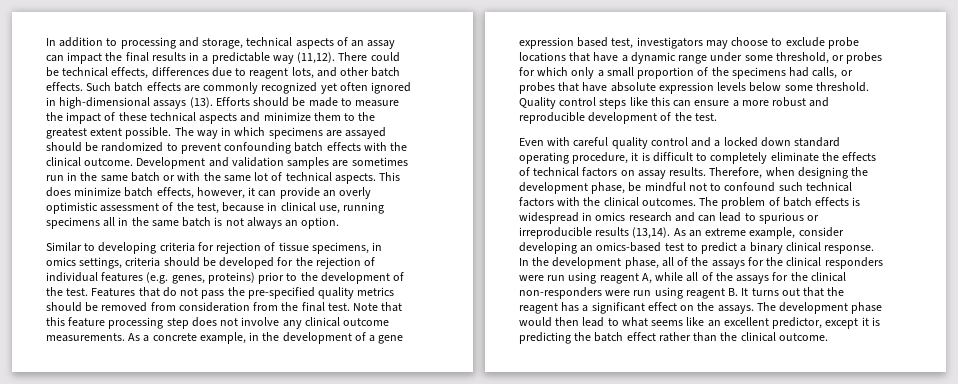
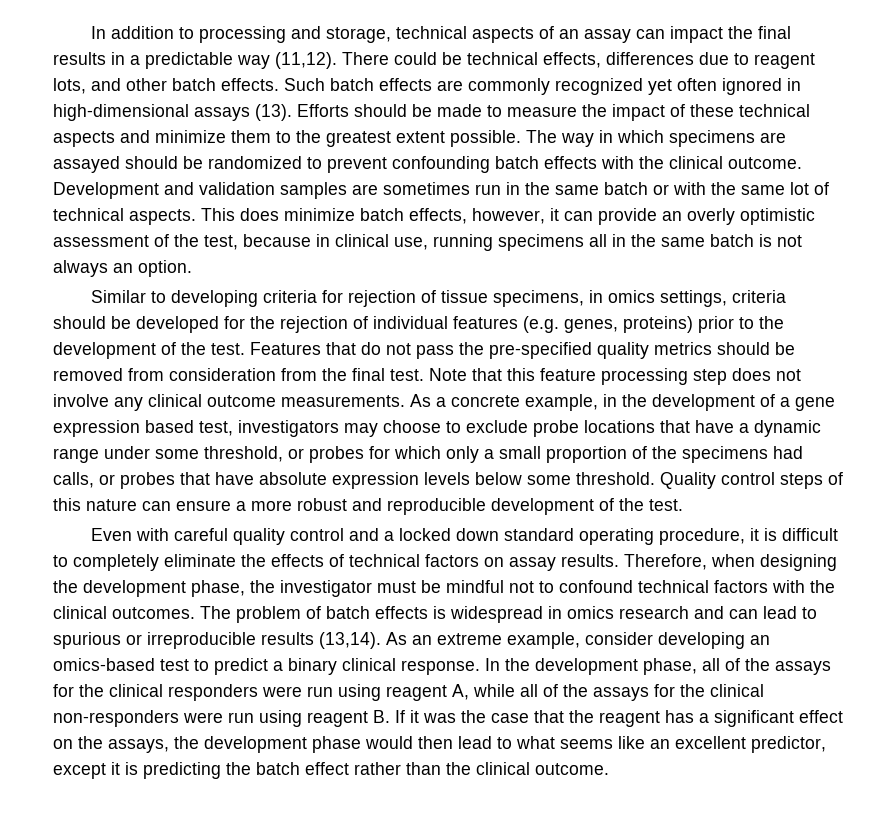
[629,97,670,106] like this -> [828,472,843,485] [53,498,137,511] of this nature
(626, 188) none -> [250,580,416,597] the investigator must
[778,182,803,191] such -> (633, 586) none
[741,288,800,296] It turns out -> [395,710,529,723] If it was the case
[717,302,776,314] assays. The -> [108,736,199,753] assays, the

